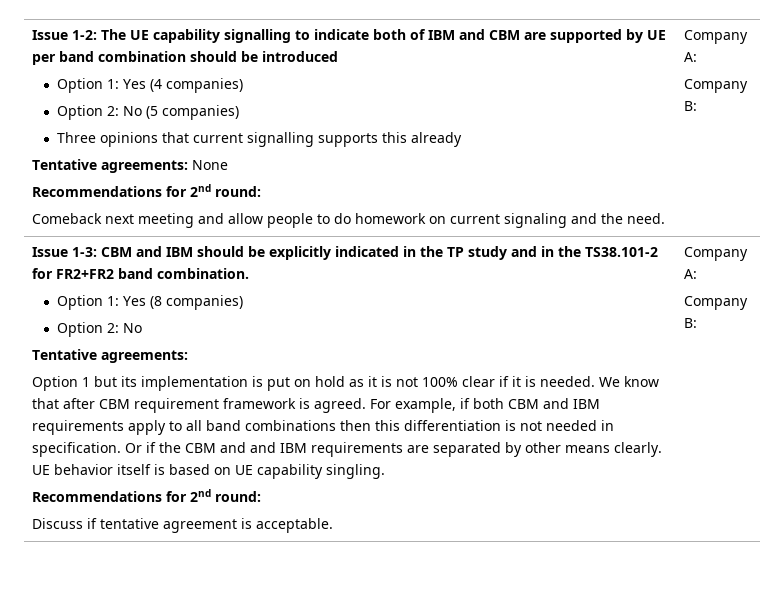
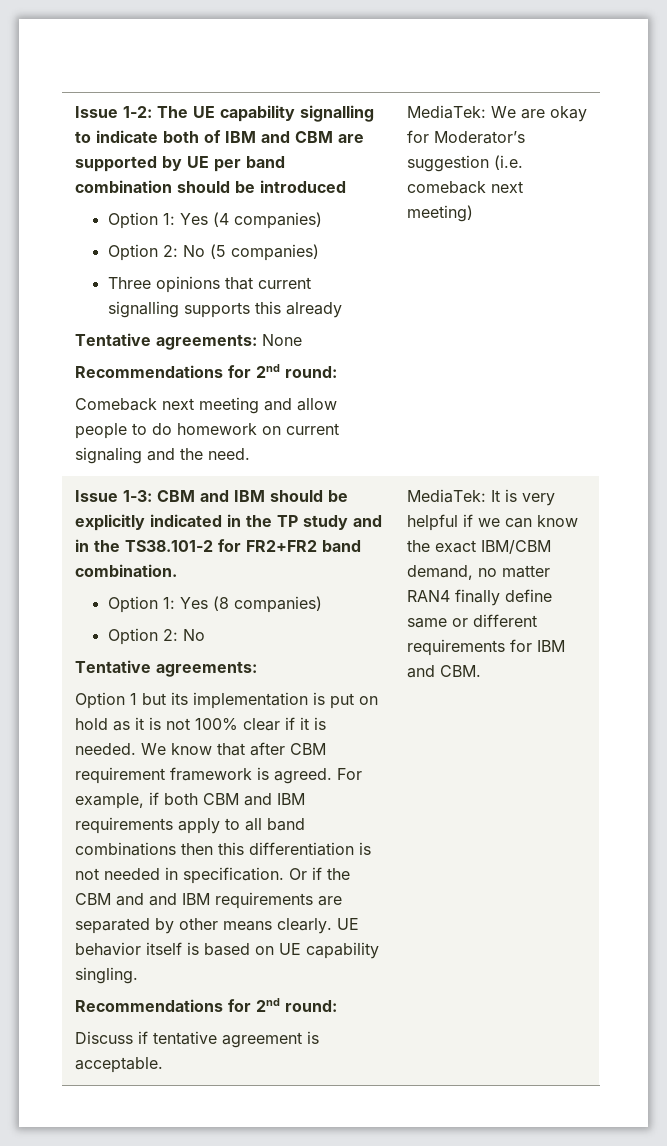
[683,30,748,44] [683,52,697,62] [683,79,748,93] [683,101,697,111] Company A: // Company B: -> [406,105,587,122] [406,130,525,144] [406,155,523,172] [406,181,523,194] [406,205,473,222] MediaTek: We are okay for Moderator’s suggestion (i.e. comeback next meeting)
[683,247,748,261] [683,269,697,279] [683,296,748,310] [683,318,697,328] Company A: // Company B: -> [406,489,555,506] [406,514,578,531] [406,540,551,554] [406,565,550,580] [406,589,552,606] [406,614,537,628] [406,639,565,656] [406,665,481,678] MediaTek: It is very helpful if we can know the exact IBM/CBM demand, no matter RAN4 finally define same or different requirements for IBM and CBM.

